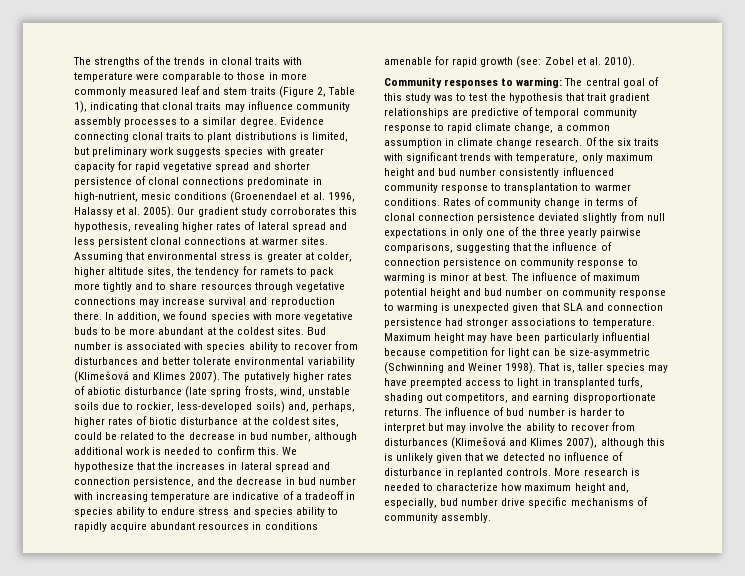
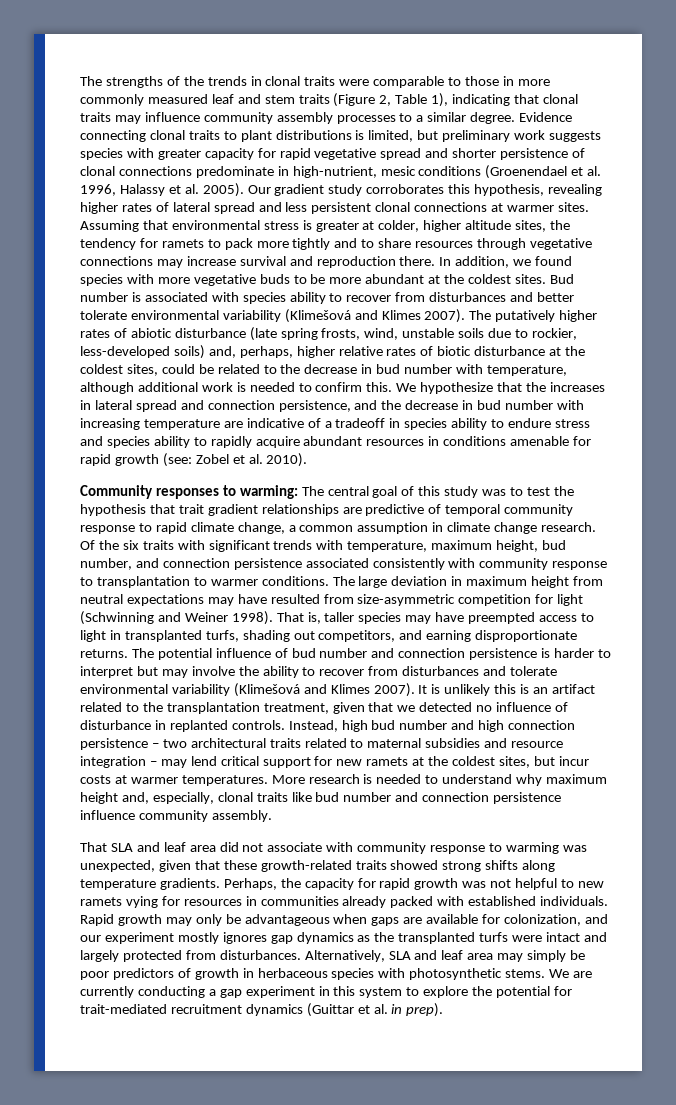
[282,57,302,65] [74,72,133,82] with temperature -> (336, 81) none
(105, 422) none -> [338,346,383,356] relative
[270,432,311,442] number, -> [404,364,567,376] number with temperature,
[581,153,653,163] [384,167,614,178] only maximum height and bud number consistently influenced -> [431,540,567,552] [80,558,476,570] maximum height, bud number, and connection persistence associated consistently with
[443,197,638,208] [384,212,665,223] [384,227,641,238] [384,242,612,253] [384,258,638,268] [384,272,640,283] [384,288,666,298] [384,303,663,313] [384,318,655,328] [384,332,650,343] [384,347,650,358] Rates of community change in terms of clonal connection persistence deviated slightly from null expectations in only one of the three yearly pairwise comparisons, suggesting that the influence of connection persistence on community response to warming is minor at best. The influence of maximum potential height and bud number on community response to warming is unexpected given that SLA and connection persistence had stronger associations to temperature. Maximum height may have been particularly influential because competition for light can be size-asymmetric -> [332,576,604,588] [80,594,584,606] The large deviation in maximum height from neutral expectations may have resulted from size-asymmetric competition for light
(443, 412) none -> [157,648,212,660] potential
(565, 412) none -> [371,648,538,660] and connection persistence
[451,437,665,449] [384,453,434,463] (Klimešová and Klimes 2007), although this is unlikely -> [483,666,558,676] [80,683,595,697] [80,702,329,714] and tolerate environmental variability (Klimešová and Klimes 2007). It is unlikely this is an artifact related to the transplantation treatment,
(552, 472) none -> [288,720,576,732] [80,738,564,750] [80,756,589,768] [80,775,268,786] Instead, high bud number and high connection persistence – two architectural traits related to maternal subsidies and resource integration – may lend critical support for new ramets at the coldest sites, but incur costs at warmer temperatures.
[436,483,523,491] characterize how -> [442,774,543,786] understand why
[440,497,648,508] [384,513,492,523] bud number drive specific mechanisms of community assembly. -> [217,792,562,804] [80,810,272,822] [80,842,587,854] [80,860,556,872] [80,878,604,890] [80,896,609,908] [80,914,608,926] [80,932,607,944] [80,950,586,962] [80,968,593,980] [80,986,572,998] [80,1003,444,1017] clonal traits like bud number and connection persistence influence community assembly. // That SLA and leaf area did not associate with community response to warming was unexpected, given that these growth-related traits showed strong shifts along temperature gradients. Perhaps, the capacity for rapid growth was not helpful to new ramets vying for resources in communities already packed with established individuals. Rapid growth may only be advantageous when gaps are available for colonization, and our experiment mostly ignores gap dynamics as the transplanted turfs were intact and largely protected from disturbances. Alternatively, SLA and leaf area may simply be poor predictors of growth in herbaceous species with photosynthetic stems. We are currently conducting a gap experiment in this system to explore the potential for trait-mediated recruitment dynamics (Guittar et al. in prep).

